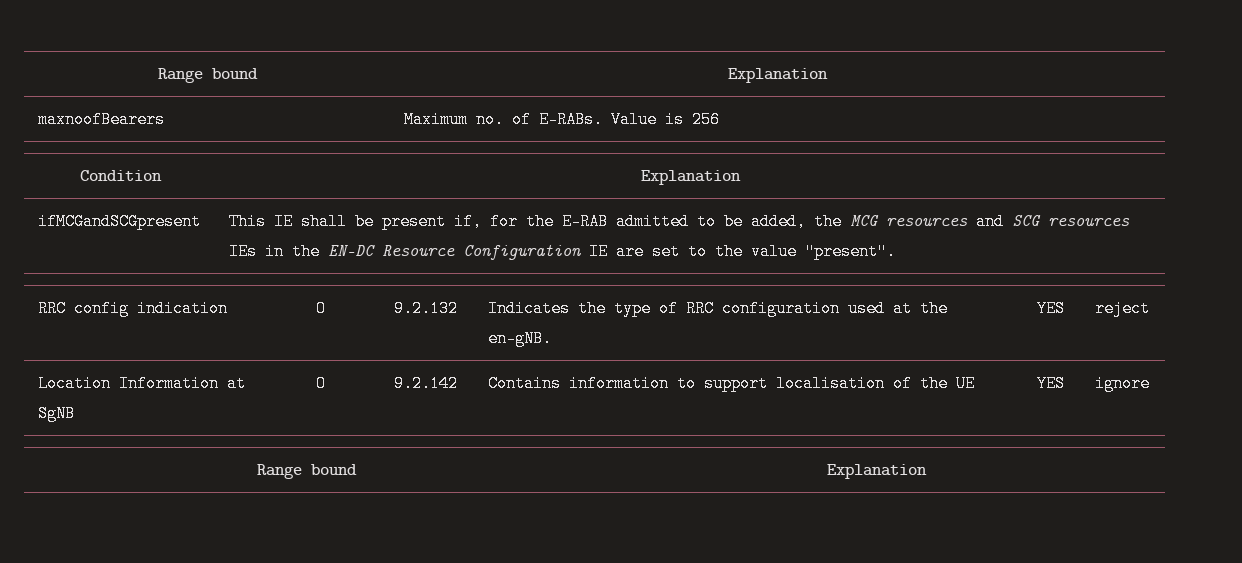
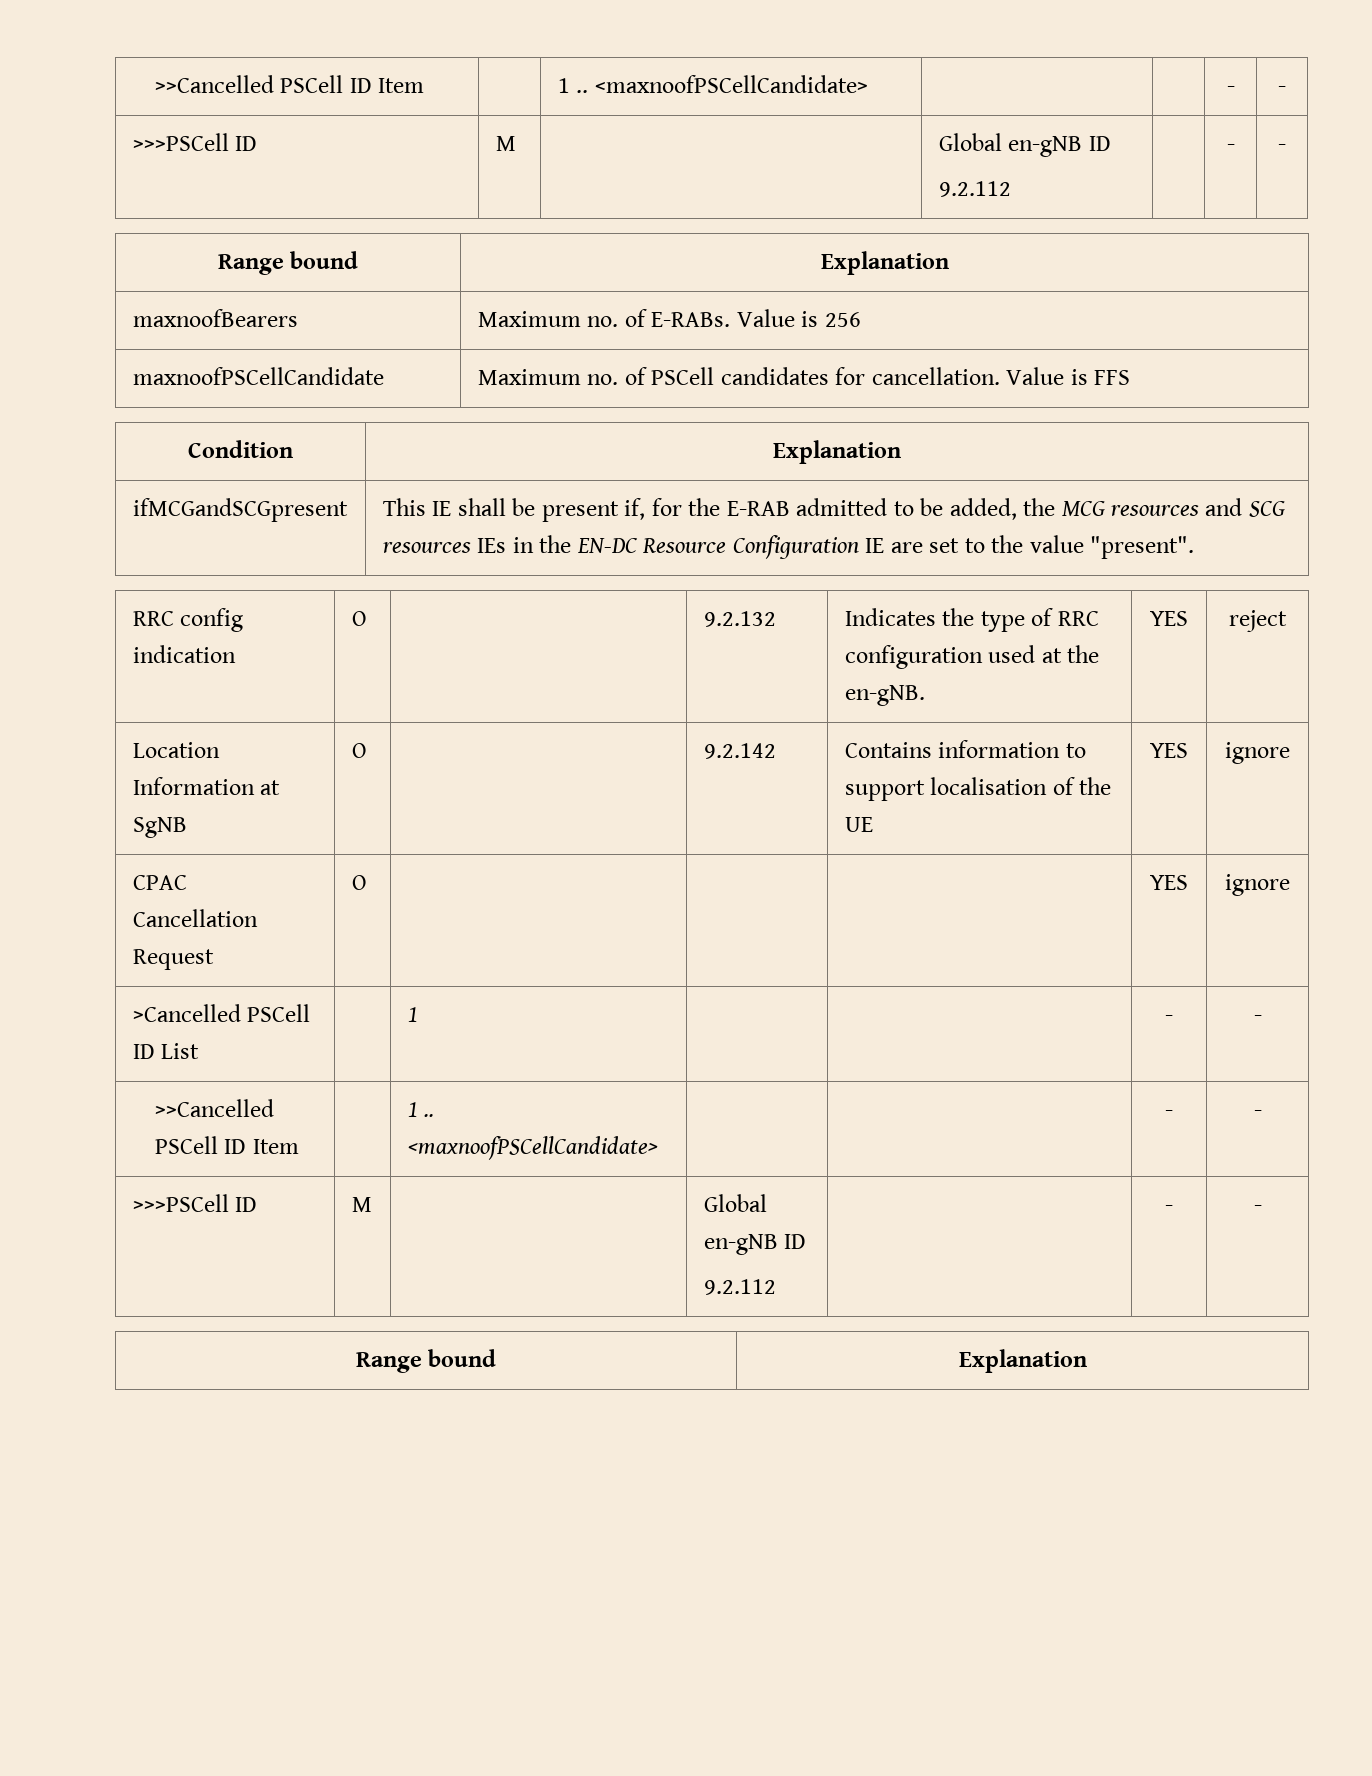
(158, 75) none -> [154,75,425,93] [557,75,868,93] [1226,86,1235,93] [1278,86,1286,93] [132,133,258,151] [495,136,516,151] [938,133,1111,157] [938,181,1011,197] [1226,144,1235,151] [1278,144,1286,151] >>Cancelled PSCell ID Item | | 1 .. <maxnoofPSCellCandidate> | | | - | - // >>>PSCell ID | M | | Global en-gNB ID // 9.2.112 | | - | - //
(721, 119) none -> [132,367,384,385] [477,367,1131,385] // maxnoofPSCellCandidate | Maximum no. of PSCell candidates for cancellation. Value is FFS
(1150, 383) none -> [132,875,187,890] [132,909,258,927] [132,949,214,970] [351,875,367,890] [1150,875,1188,890] [1225,874,1290,896] [132,1004,311,1022] [132,1043,200,1059] [407,1007,418,1022] [1165,1015,1173,1022] [1253,1015,1262,1022] [154,1099,274,1117] [154,1136,299,1154] [407,1102,435,1117] [407,1136,658,1160] [1165,1110,1173,1117] [1253,1110,1262,1117] [132,1194,258,1212] [351,1197,372,1212] [703,1194,767,1212] [703,1234,807,1255] [703,1279,776,1295] [1165,1205,1173,1212] [1253,1205,1262,1212] // CPAC Cancellation Request | O | | | | YES | ignore // >Cancelled PSCell ID List | | 1 | | | - | - // >>Cancelled PSCell ID Item | | 1 .. <maxnoofPSCellCandidate> | | | - | - // >>>PSCell ID | M | | Global en-gNB ID // 9.2.112 | | - | -

